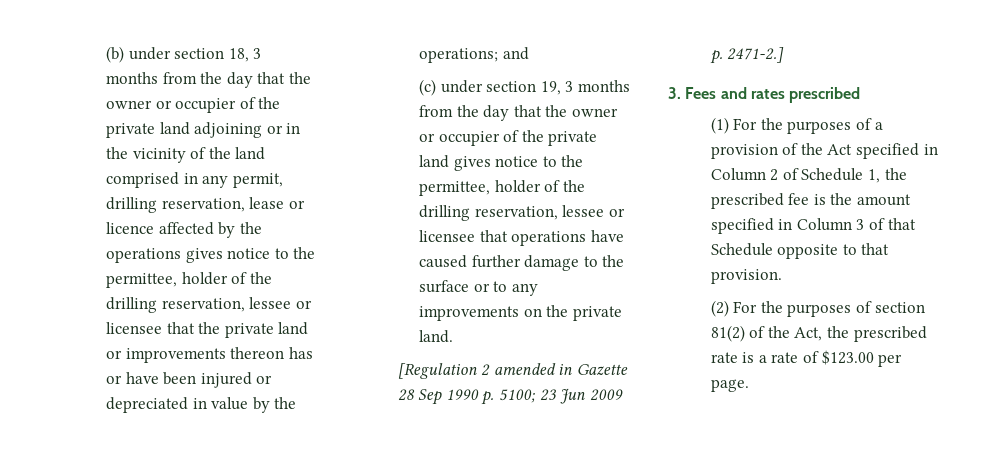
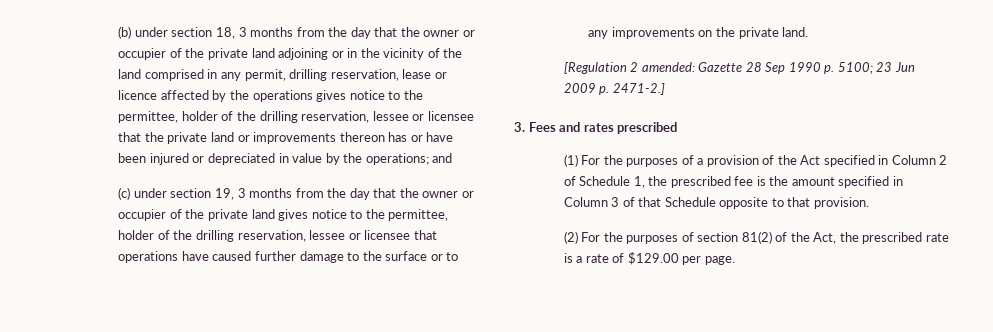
[493,363,573,375] amended in -> [641,62,695,72] amended:
[821,350,874,365] $123.00 -> [627,252,679,265] $129.00

